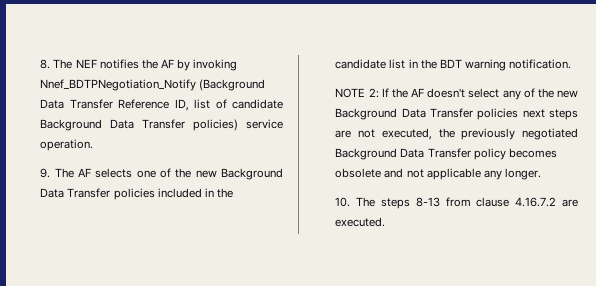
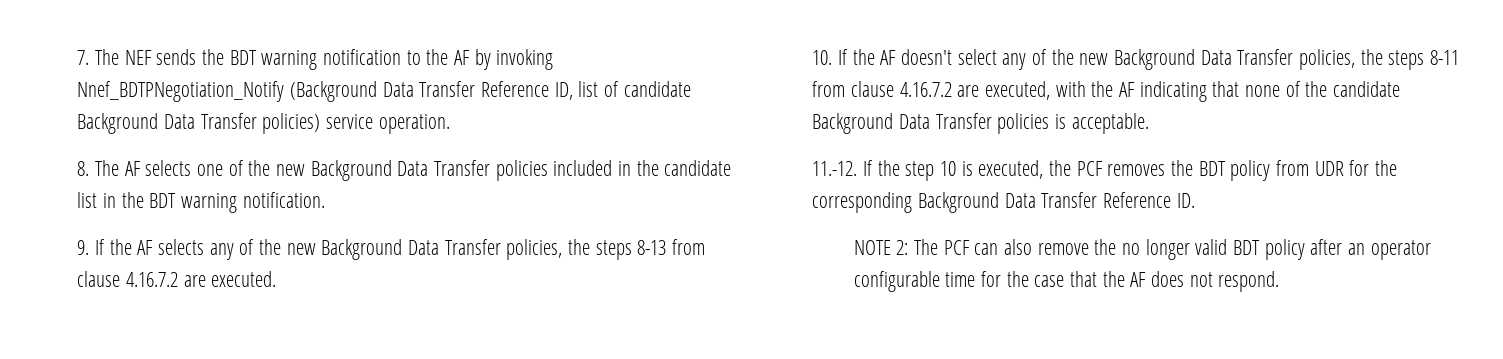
[40,59,51,69] 8. -> [77,50,90,65] 7.
[99,59,139,69] notifies -> [156,49,421,70] sends the BDT warning notification to
[40,168,51,178] 9. -> [77,161,90,176] 8.
[335,88,379,98] NOTE 2: -> [77,239,705,260] [77,271,277,287] [812,50,833,65] 9. If the AF selects any of the new Background Data Transfer policies, the steps 8-13 from clause 4.16.7.2 are executed. // 10.
[477,108,578,120] [335,128,578,140] [335,148,557,160] [335,168,541,180] [335,197,578,209] [335,217,386,227] policies next steps are not executed, the previously negotiated Background Data Transfer policy becomes obsolete and not applicable any longer. // 10. The steps 8-13 from clause 4.16.7.2 are executed. -> [1298,49,1459,70] [812,81,1400,102] [812,113,1149,134] [812,160,1397,181] [812,192,1195,213] [853,239,1431,260] [853,271,1280,292] policies, the steps 8-11 from clause 4.16.7.2 are executed, with the AF indicating that none of the candidate Background Data Transfer policies is acceptable. // 11.-12. If the step 10 is executed, the PCF removes the BDT policy from UDR for the corresponding Background Data Transfer Reference ID. // NOTE 2: The PCF can also remove the no longer valid BDT policy after an operator configurable time for the case that the AF does not respond.

